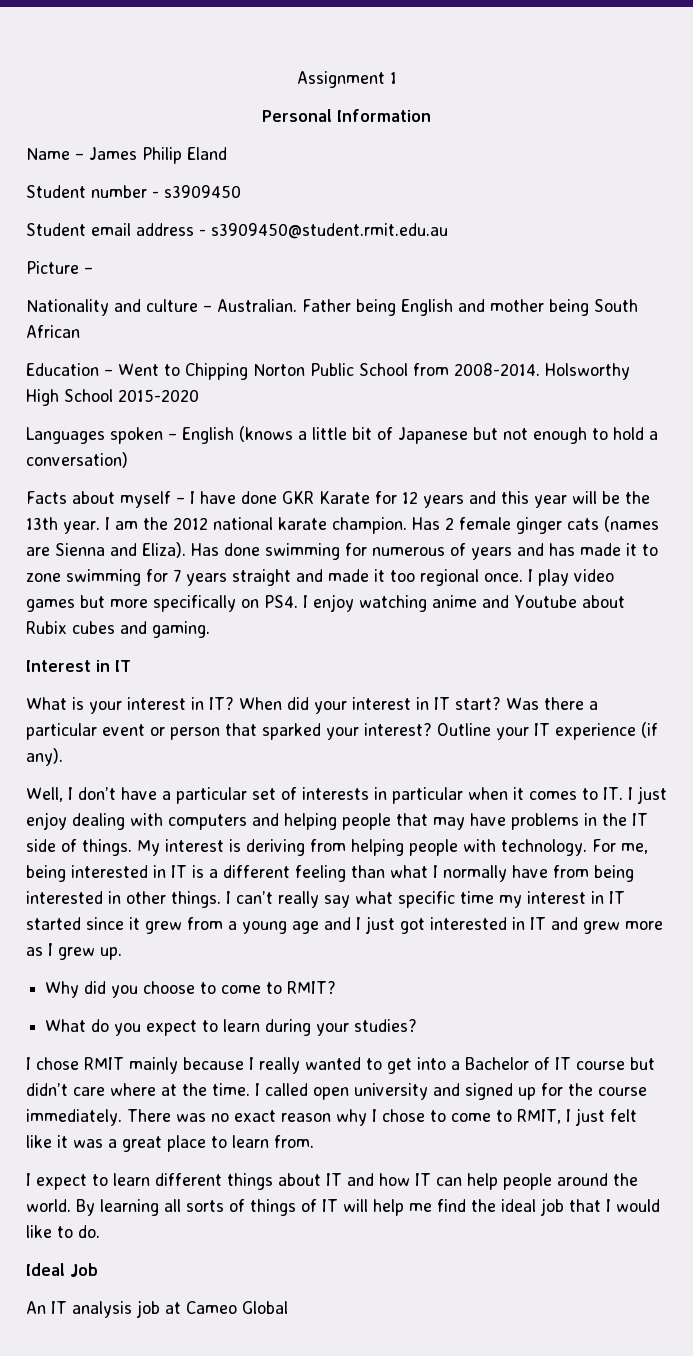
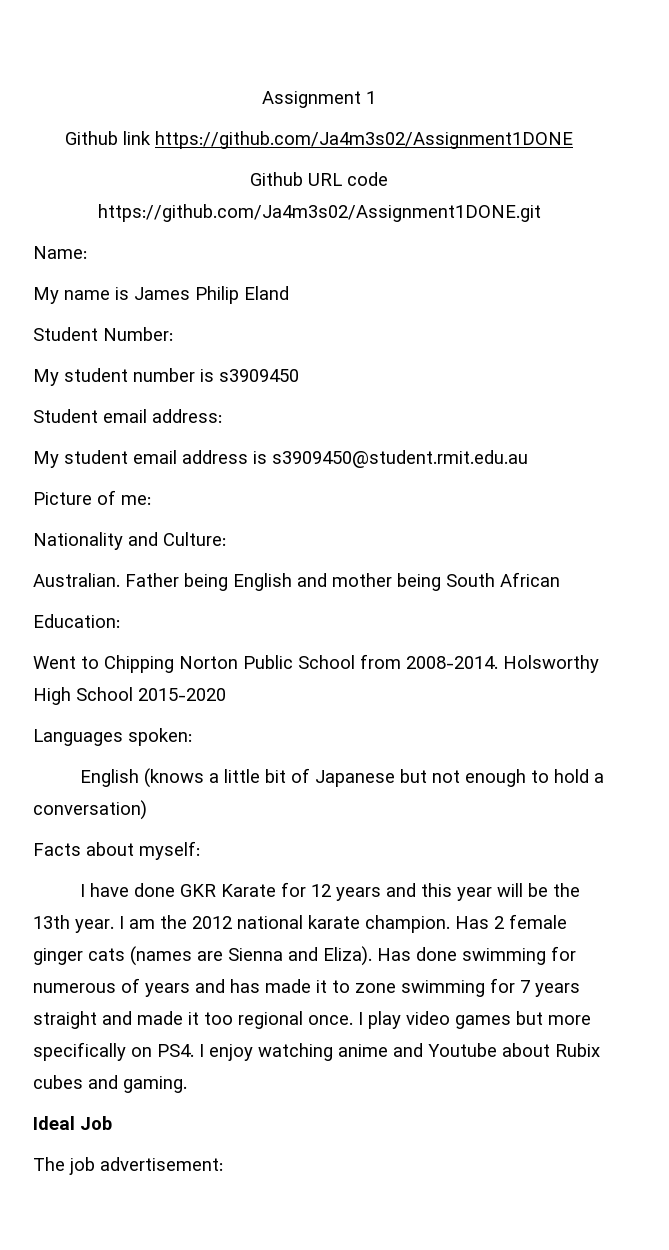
[262,109,431,122] [26,147,227,164] [26,185,241,198] [26,223,206,236] Personal Information // Name – James Philip Eland // Student number - s3909450 // Student email address - -> [65,131,573,149] [250,172,388,186] [97,204,541,222] [33,246,87,259] [33,286,289,304] [33,327,173,341] [33,368,299,386] [33,409,222,423] [33,450,267,468] Github link https://github.com/Ja4m3s02/Assignment1DONE // Github URL code https://github.com/Ja4m3s02/Assignment1DONE.git // Name: // My name is James Philip Eland // Student Number: // My student number is s3909450 // Student email address: // My student email address is
[84,267,93,274] – -> [97,490,151,505] of me:
[146,299,212,312] culture – -> [163,532,226,546] Culture: //
[26,363,113,376] Education – -> [33,614,120,628] Education: //
[110,427,177,444] spoken – -> [128,728,192,746] spoken: //
[120,491,185,508] myself – -> [139,841,200,860] myself: //
[26,660,131,672] [26,697,598,714] [26,722,658,740] [26,748,63,766] [26,786,667,804] [26,812,648,830] [26,839,648,856] [26,865,634,882] [26,891,625,908] [26,916,663,934] [26,943,122,960] [45,981,337,998] [45,1019,418,1036] [26,1057,655,1074] [26,1083,647,1100] [26,1108,637,1126] [26,1135,314,1152] [26,1173,638,1190] [26,1198,660,1216] [26,1225,100,1238] [26,1263,98,1277] [26,1300,288,1318] Interest in IT // What is your interest in IT? When did your interest in IT start? Was there a particular event or person that sparked your interest? Outline your IT experience (if any). // Well, I don’t have a particular set of interests in particular when it comes to IT. I just enjoy dealing with computers and helping people that may have problems in the IT side of things. My interest is deriving from helping people with technology. For me, being interested in IT is a different feeling than what I normally have from being interested in other things. I can’t really say what specific time my interest in IT started since it grew from a young age and I just got interested in IT and grew more as I grew up. // Why did you choose to come to RMIT? // What do you expect to learn during your studies? // I chose RMIT mainly because I really wanted to get into a Bachelor of IT course but didn’t care where at the time. I called open university and signed up for the course immediately. There was no exact reason why I chose to come to RMIT, I just felt like it was a great place to learn from. // I expect to learn different things about IT and how IT can help people around the world. By learning all sorts of things of IT will help me find the ideal job that I would like to do. // Ideal Job // An IT analysis job at Cameo Global -> [33,1116,112,1130] [33,1157,223,1175] Ideal Job // The job advertisement:

